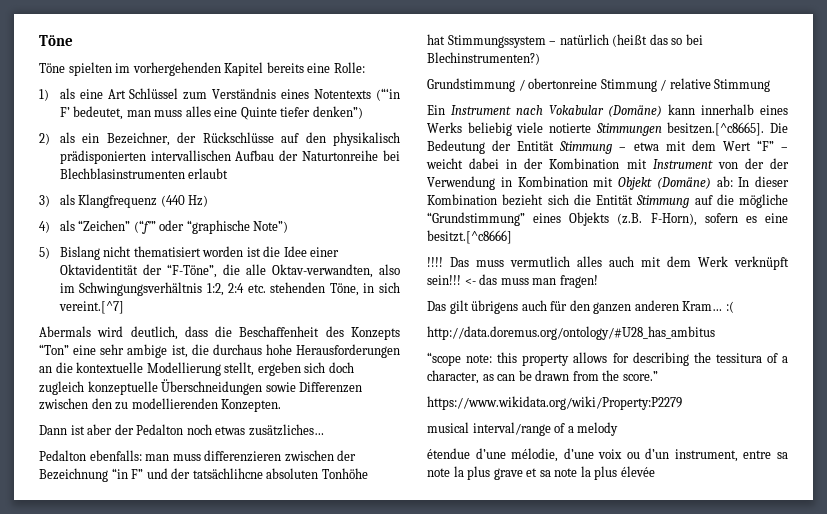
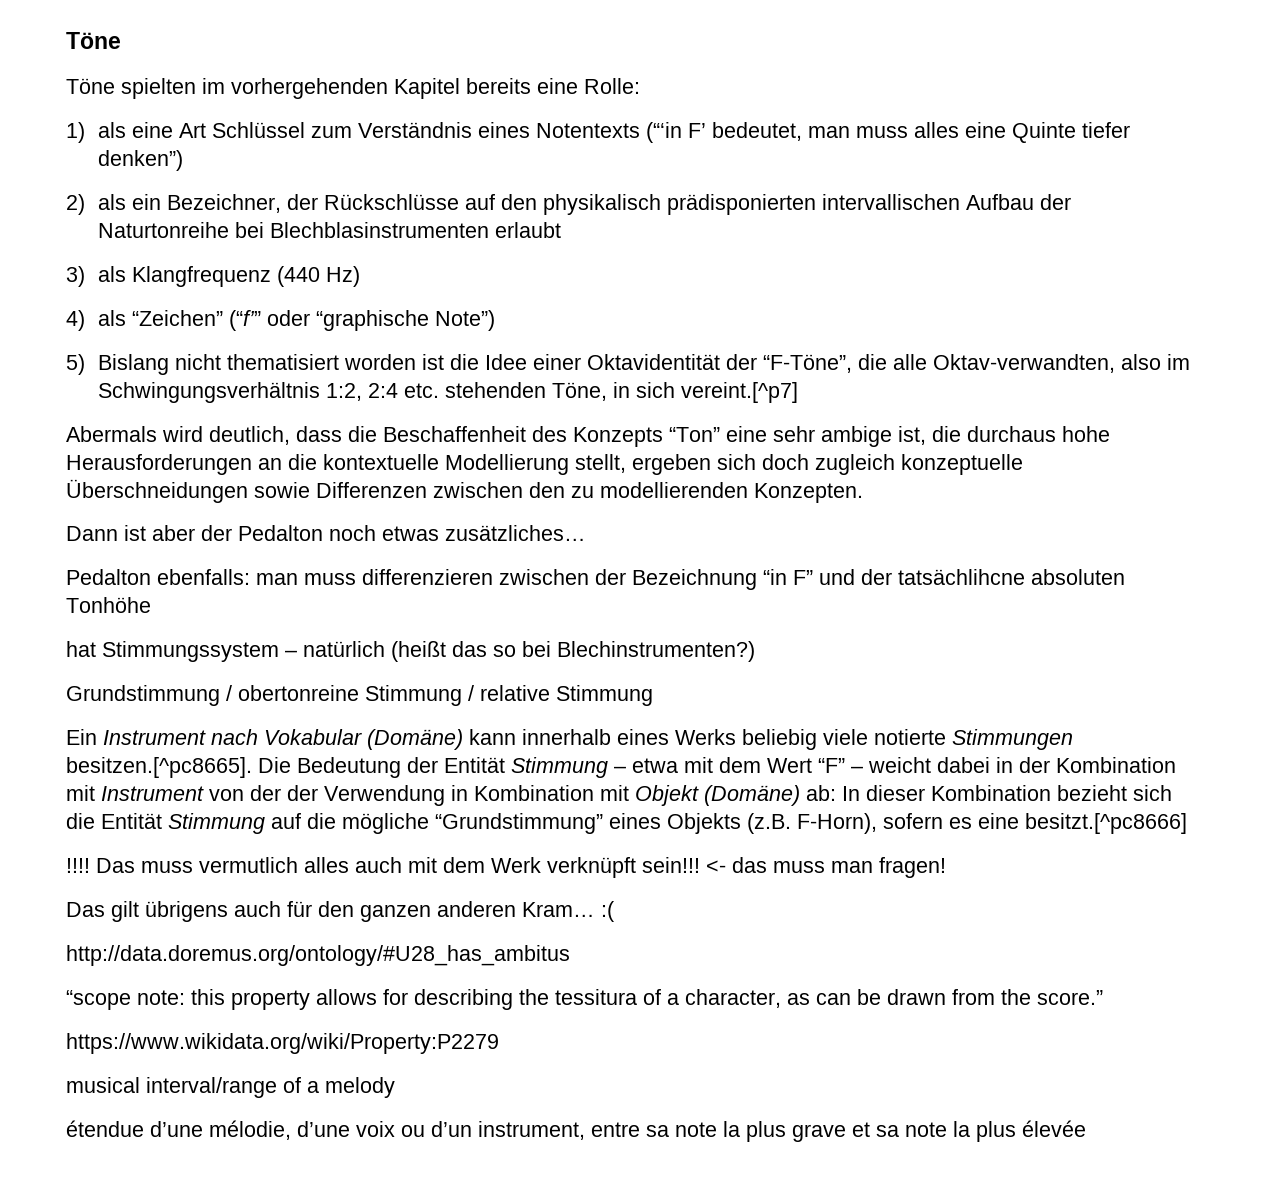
[58,301,124,314] vereint.[^7] -> [681,382,799,403] vereint.[^p7]
[667,122,765,136] besitzen.[^c8665]. -> [66,757,252,778] besitzen.[^pc8665].
[427,230,512,244] besitzt.[^c8666] -> [1025,813,1187,834] besitzt.[^pc8666]

